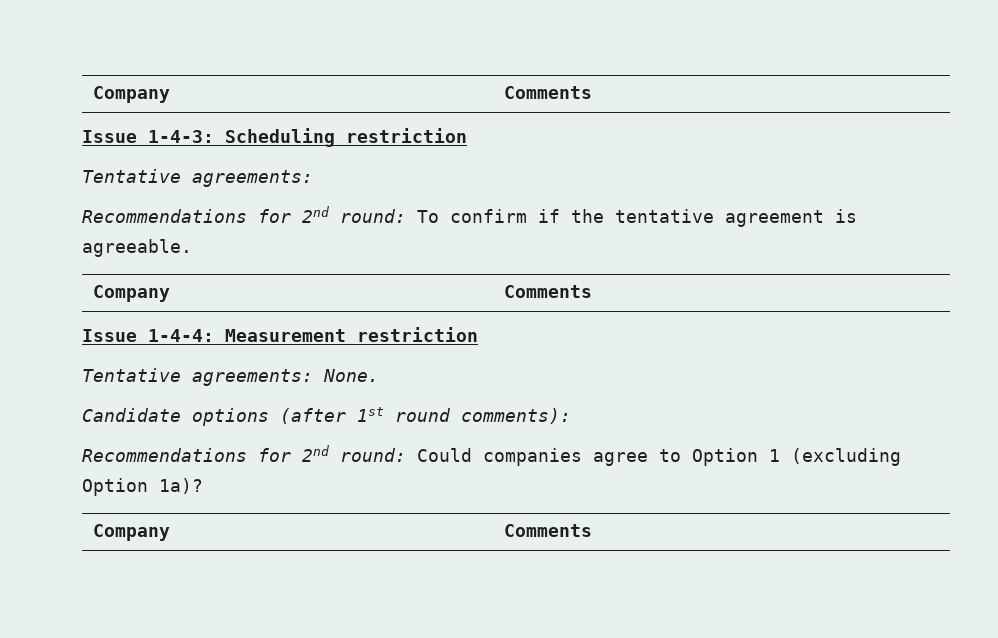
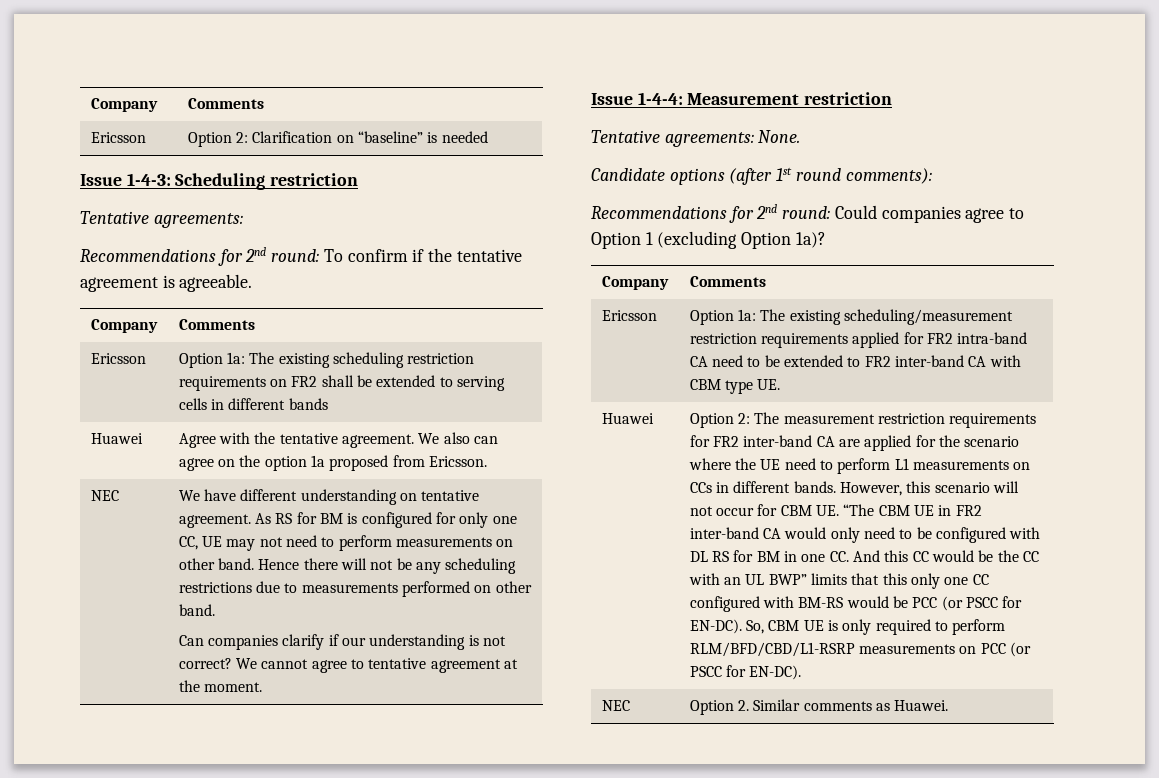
[93,86,171,103] [504,86,593,99] Company | Comments -> [90,98,158,112] [187,98,264,109] [90,132,146,143] [187,131,488,147] Company | Comments // Ericsson | Option 2: Clarification on “baseline” is needed
(593, 291) none -> [90,353,146,364] [178,352,475,368] [178,375,505,391] [178,398,328,410] [90,433,143,444] [178,432,498,448] [178,455,487,471] [90,490,119,501] [178,489,480,505] [178,512,517,528] [178,535,514,551] [178,558,517,574] [178,581,532,597] [178,604,215,616] [178,634,506,650] [178,658,518,673] [178,680,263,692] // Ericsson | Option 1a: The existing scheduling restriction requirements on FR2 shall be extended to serving cells in different bands // Huawei | Agree with the tentative agreement. We also can agree on the option 1a proposed from Ericsson. // NEC | We have different understanding on tentative agreement. As RS for BM is configured for only one CC, UE may not need to perform measurements on other band. Hence there will not be any scheduling restrictions due to measurements performed on other band. // Can companies clarify if our understanding is not correct? We cannot agree to tentative agreement at the moment.
(593, 530) none -> [601,310,657,321] [689,309,1014,325] [689,332,1028,348] [689,355,1021,367] [689,379,781,394] [601,413,654,424] [689,412,1037,428] [689,435,1020,451] [688,458,1031,474] [689,481,1019,496] [689,504,982,516] [689,527,1041,543] [689,550,1039,562] [688,573,989,589] [689,596,1023,612] [689,619,1006,635] [689,642,1032,657] [689,665,802,680] [601,700,630,711] [689,699,949,715] // Ericsson | Option 1a: The existing scheduling/measurement restriction requirements applied for FR2 intra-band CA need to be extended to FR2 inter-band CA with CBM type UE. // Huawei | Option 2: The measurement restriction requirements for FR2 inter-band CA are applied for the scenario where the UE need to perform L1 measurements on CCs in different bands. However, this scenario will not occur for CBM UE. “The CBM UE in FR2 inter-band CA would only need to be configured with DL RS for BM in one CC. And this CC would be the CC with an UL BWP” limits that this only one CC configured with BM-RS would be PCC (or PSCC for EN-DC). So, CBM UE is only required to perform RLM/BFD/CBD/L1-RSRP measurements on PCC (or PSCC for EN-DC). // NEC | Option 2. Similar comments as Huawei.

